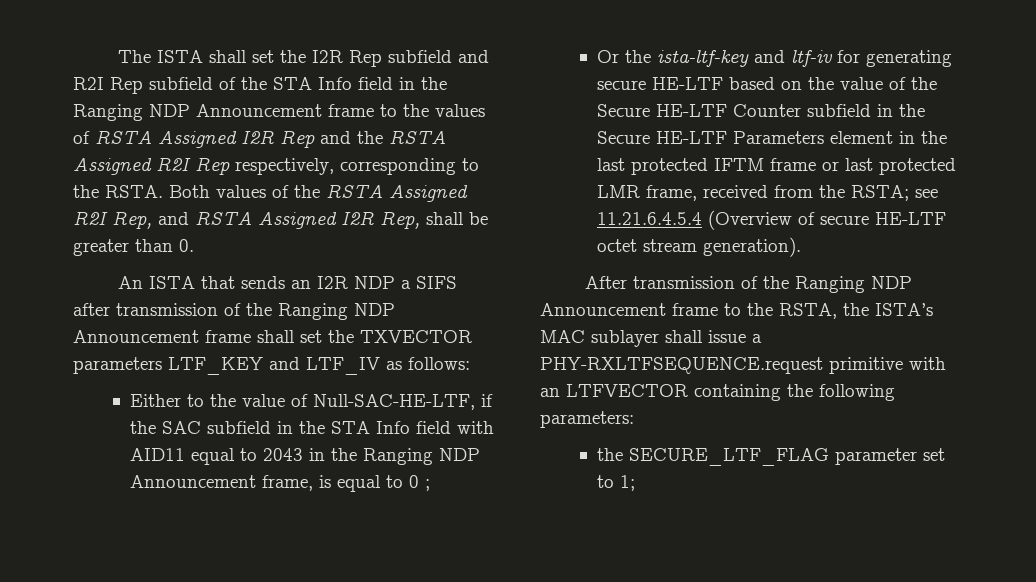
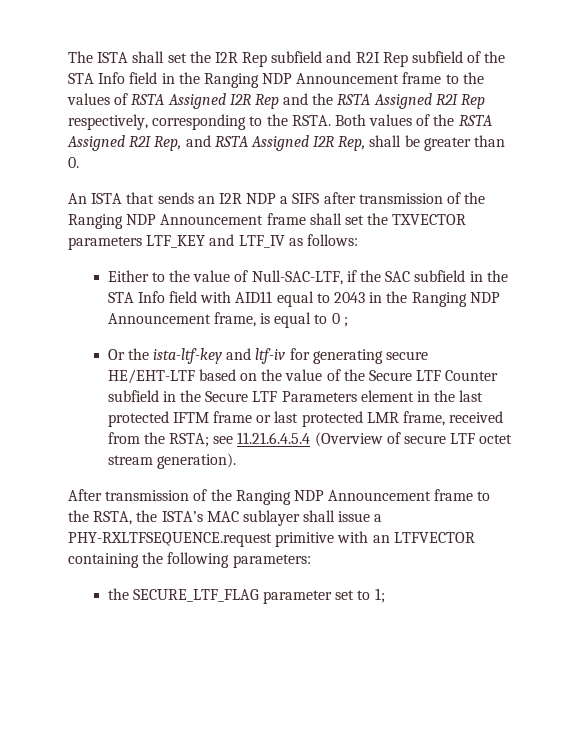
[312,394,475,410] Null-SAC-HE-LTF, -> [251,270,343,285] Null-SAC-LTF,
[651,77,723,90] HE-LTF -> [107,369,195,384] HE/EHT-LTF
[655,104,727,117] HE-LTF -> [416,370,442,381] LTF
[655,131,727,144] HE-LTF -> [252,391,278,402] LTF
[874,212,946,225] HE-LTF -> [450,433,476,444] LTF

